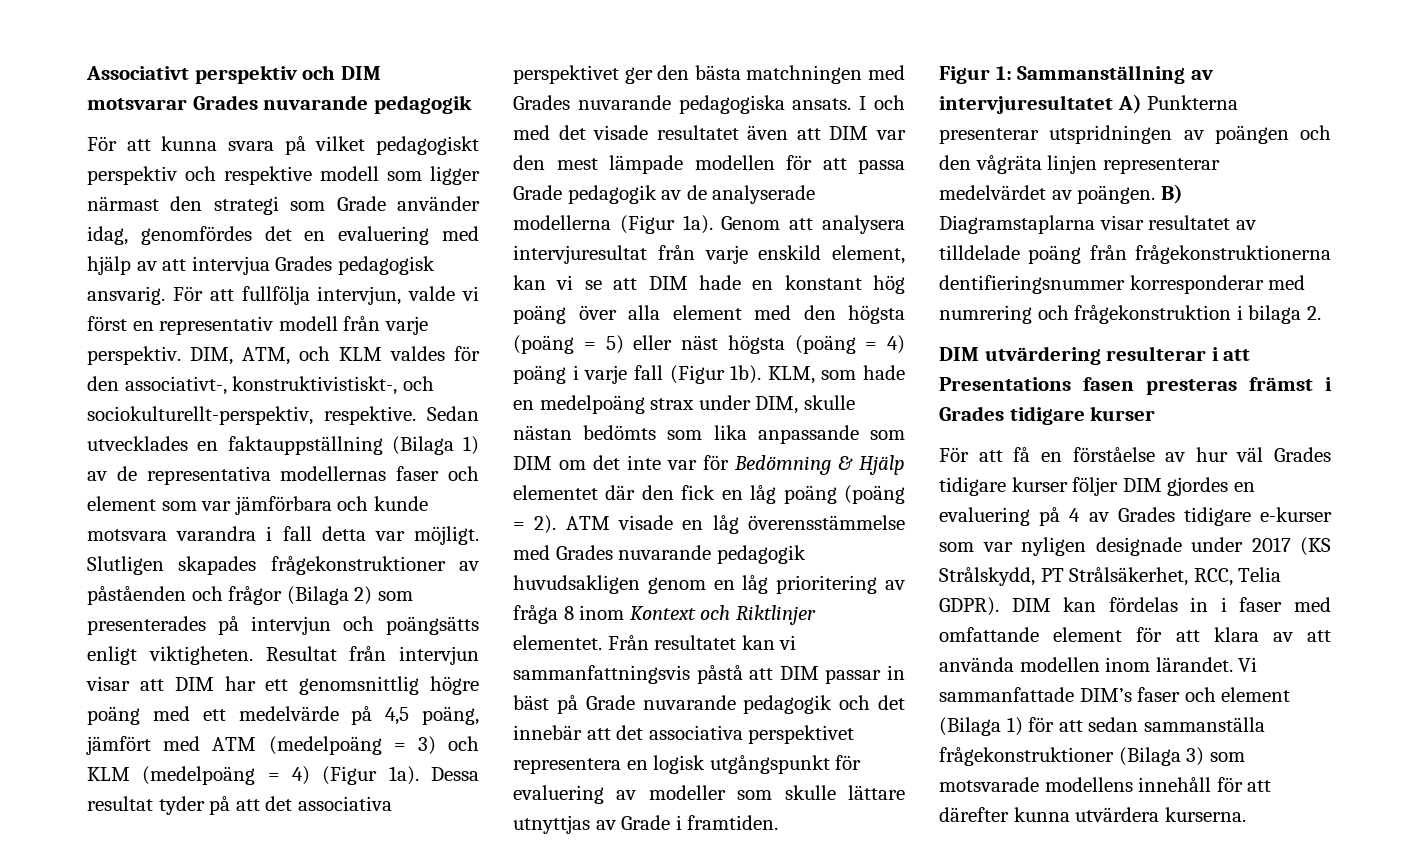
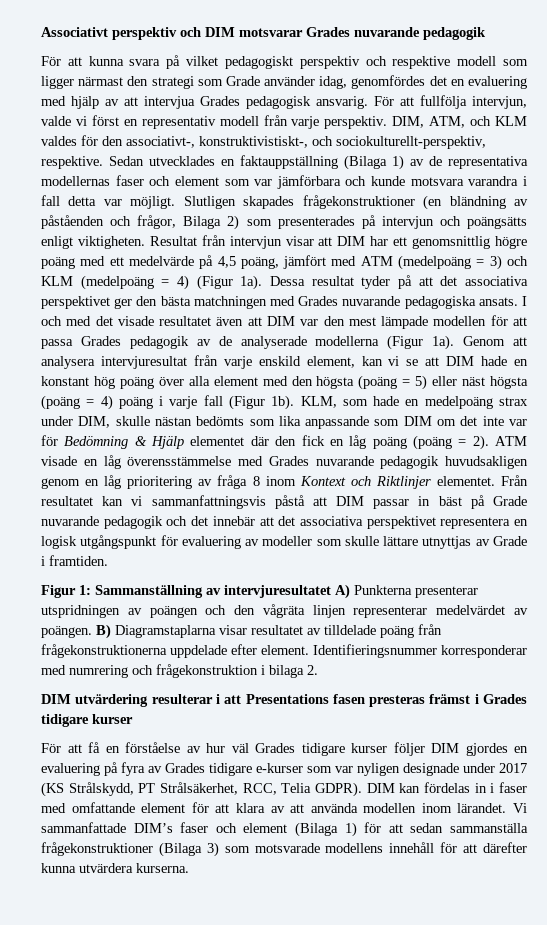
(446, 565) none -> [423,195,506,210] (en bländning
[228,586,349,605] frågor (Bilaga -> [137,215,222,229] frågor, Bilaga
[513,185,562,200] Grade -> [80,336,121,346] Grades
[939,275,1125,294] dentifieringsnummer -> [170,644,437,658] uppdelade efter element. Identifieringsnummer
[1069,508,1081,522] 4 -> [121,762,145,776] fyra

